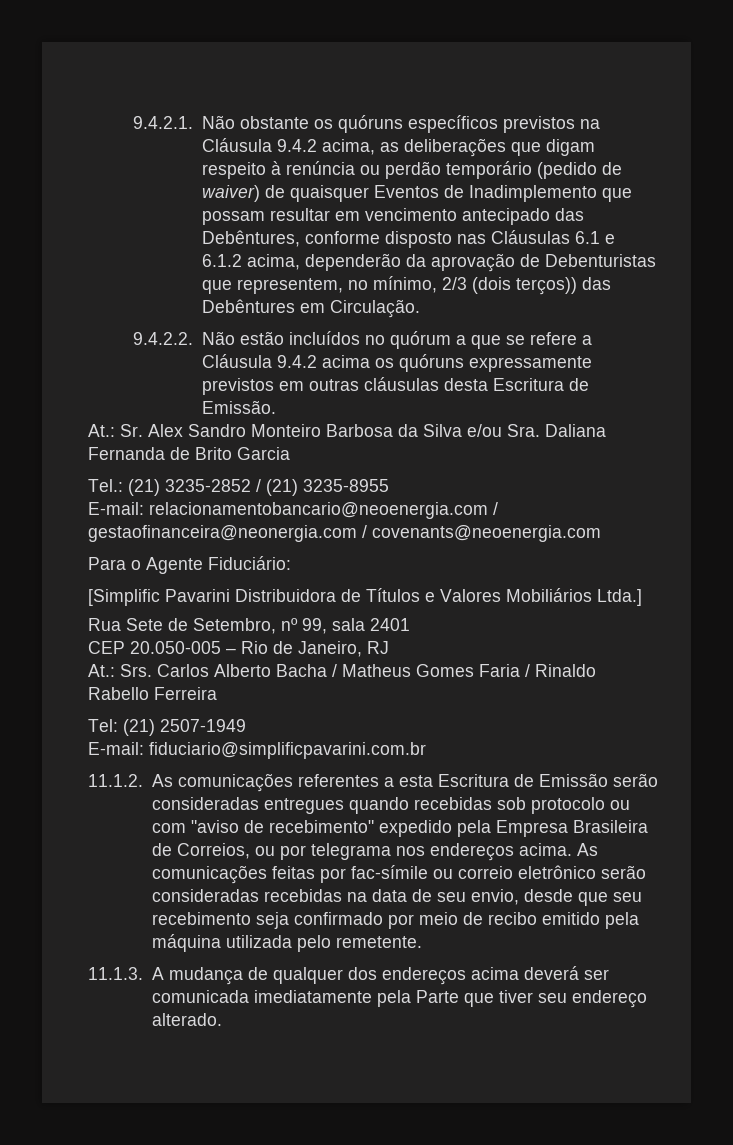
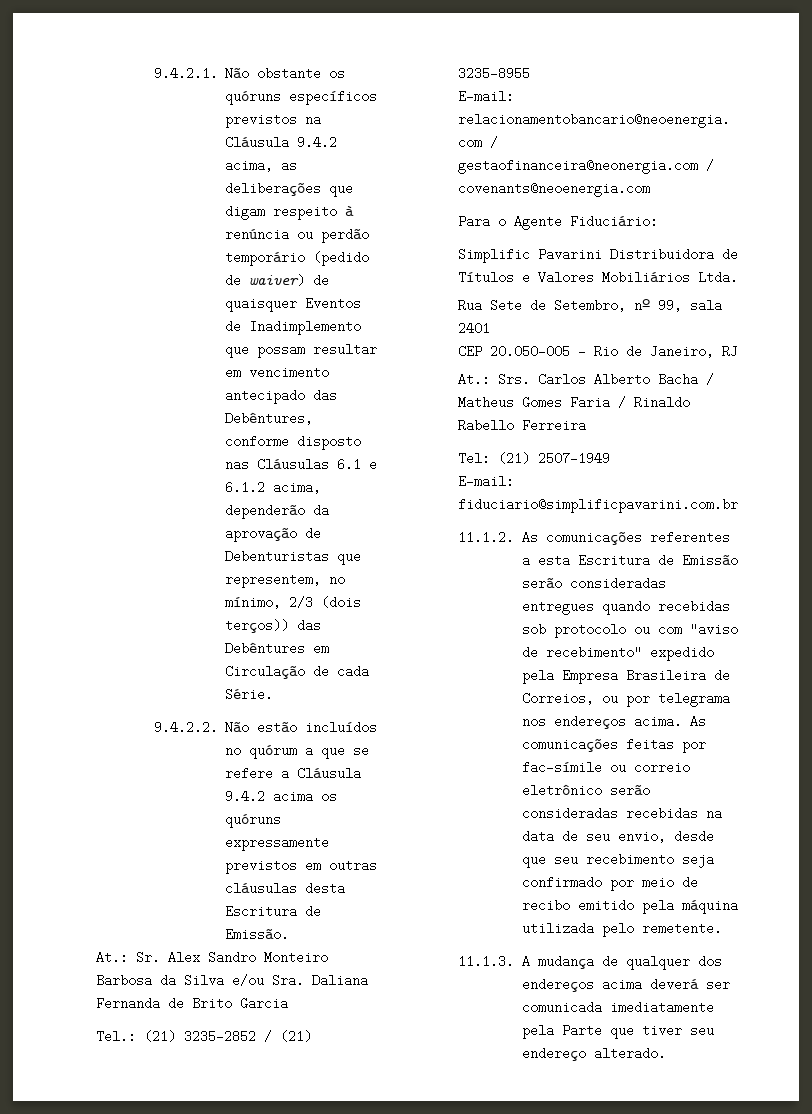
[330,299,421,318] Circulação. -> [225,665,370,679] [225,688,274,701] Circulação de cada Série.
[88,589,161,606] [Simplific -> [457,248,530,263] Simplific
[597,589,643,606] Ltda.] -> [697,271,738,284] Ltda.

